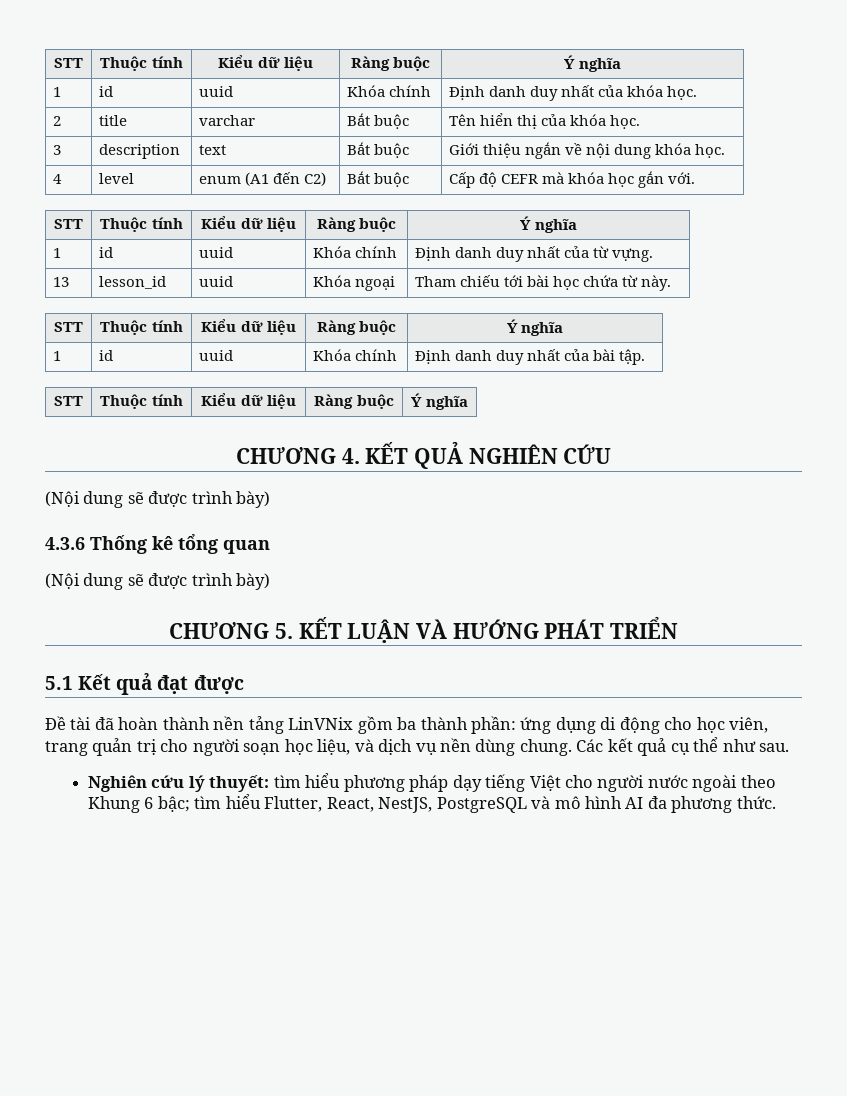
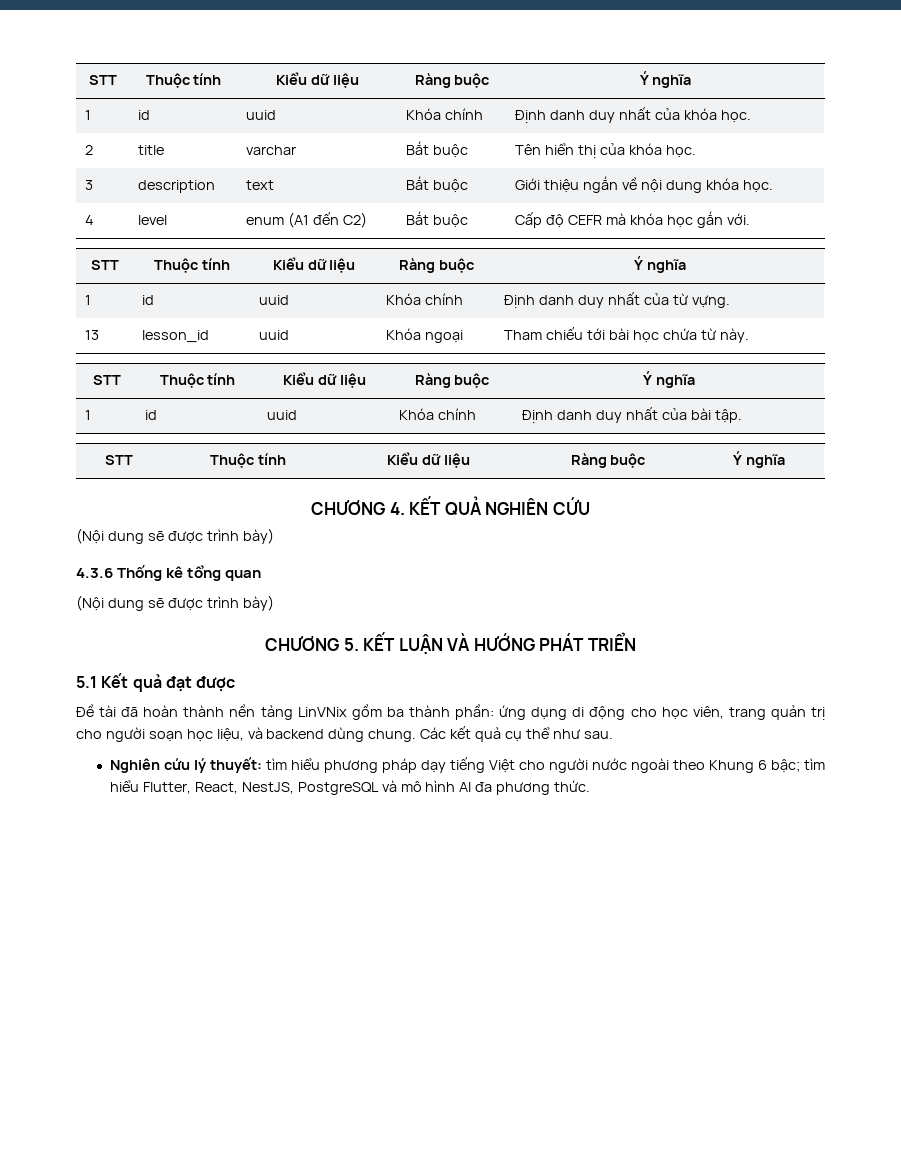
[378,738,472,755] dịch vụ nền -> [266,729,325,739] backend

